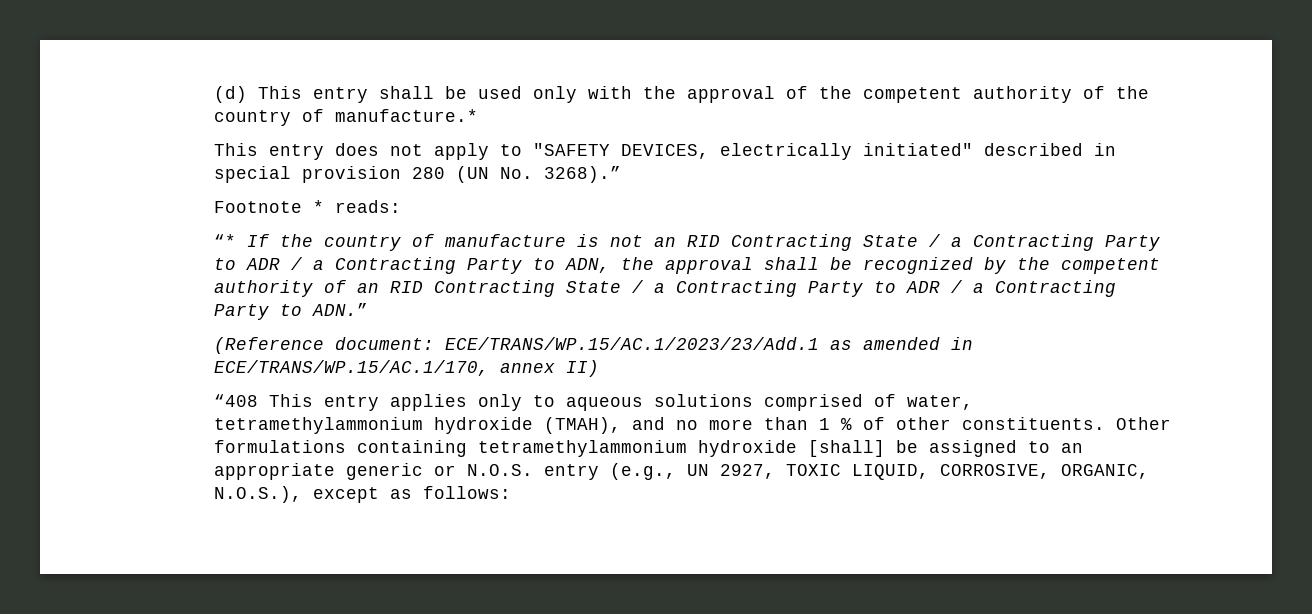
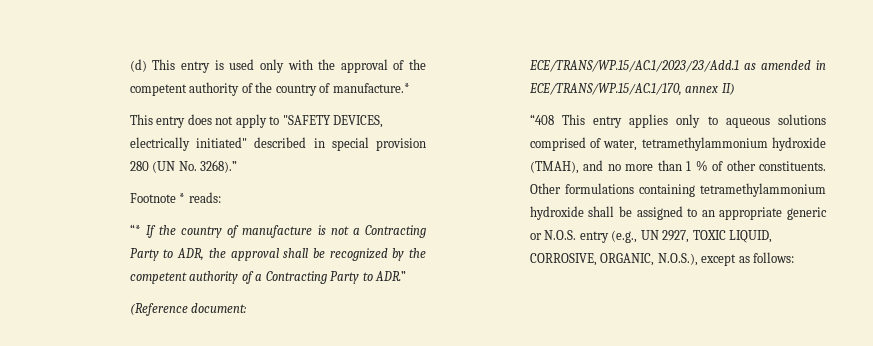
[378,86,467,99] shall be -> [214,60,224,70] is
[653,234,1160,251] [213,257,610,274] an RID Contracting State / a Contracting Party to ADR / a Contracting Party to ADN, -> [352,225,427,238] [129,248,205,261] a Contracting Party to ADR,
[356,280,1116,297] [213,303,368,320] an RID Contracting State / a Contracting Party to ADR / a Contracting Party to ADN.” -> [255,271,407,284] a Contracting Party to ADR.”
[807,440,885,457] [shall] -> [588,206,615,217] shall

